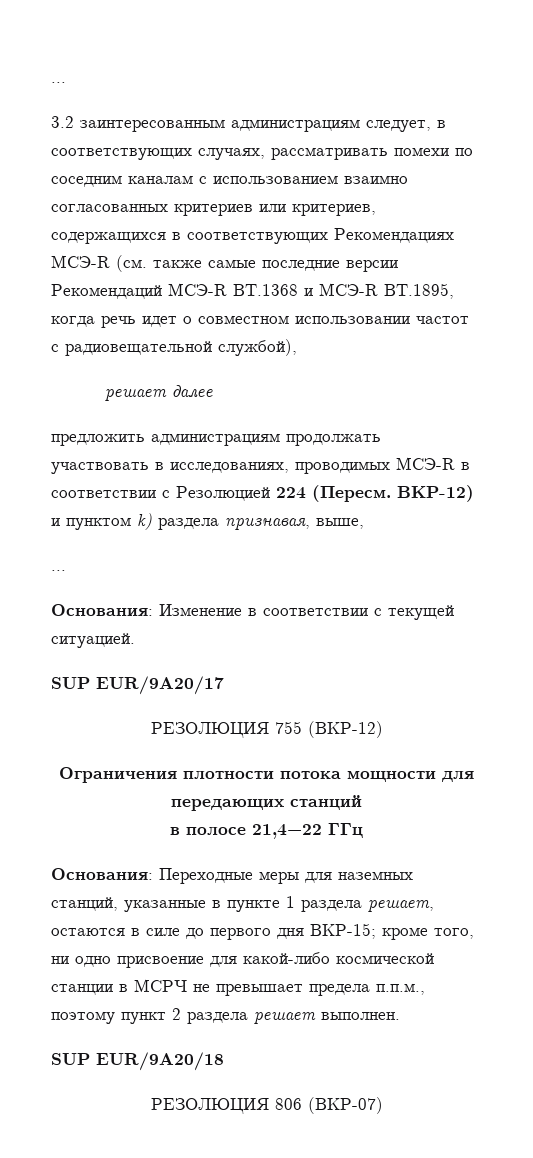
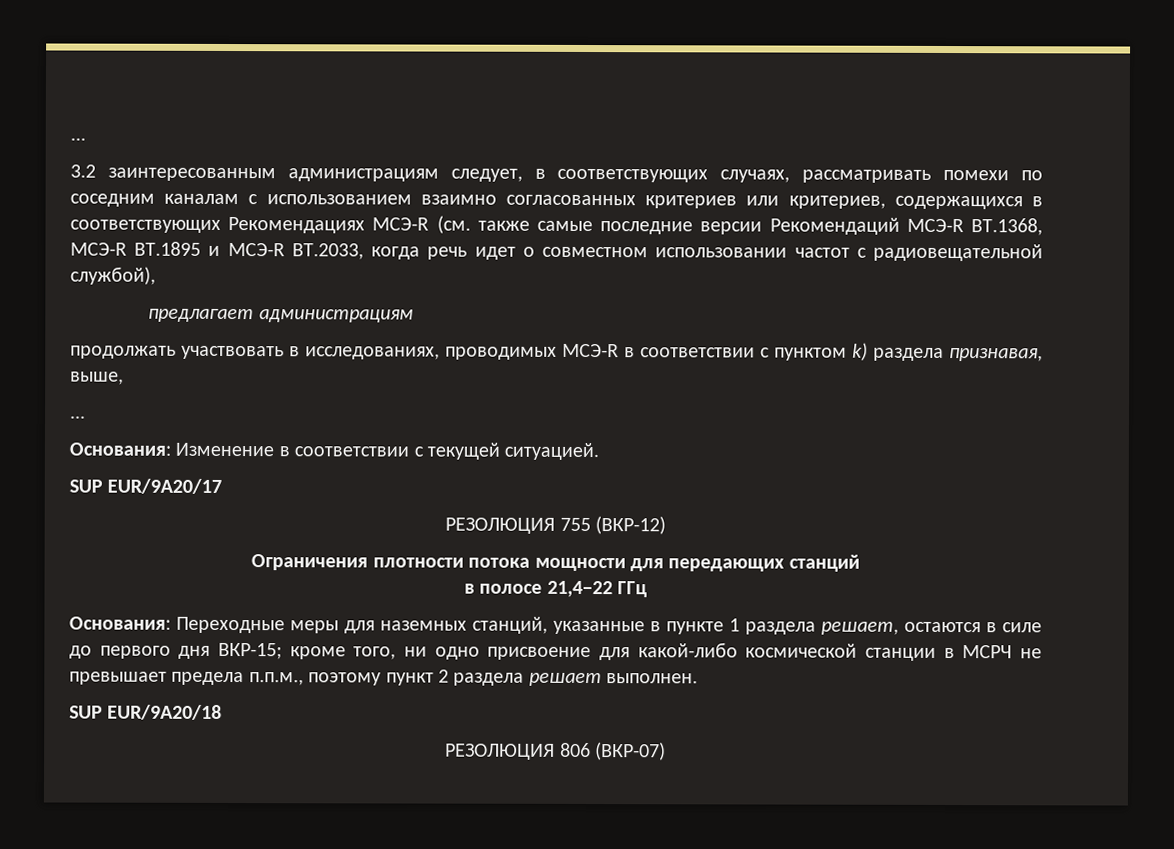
[233,284,298,296] BT.1368 -> [971,218,1044,236] [70,241,202,256] BT.1368, МСЭ-R BT.1895
[384,283,454,299] BT.1895, -> [291,243,364,260] BT.2033,
[105,385,214,402] [51,433,280,446] решает далее // предложить администрациям -> [148,308,414,323] предлагает администрациям //
[176,485,474,502] [51,518,60,526] Резолюцией 224 (Пересм. ВКР-12) и -> (770, 352) none

